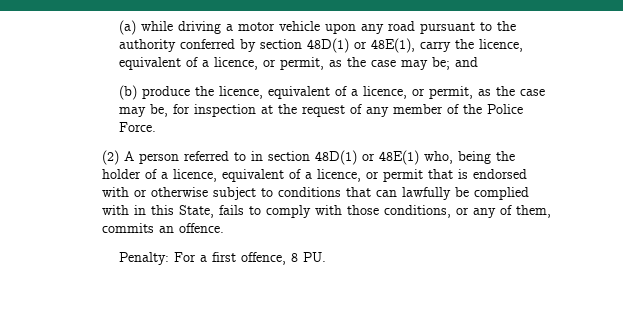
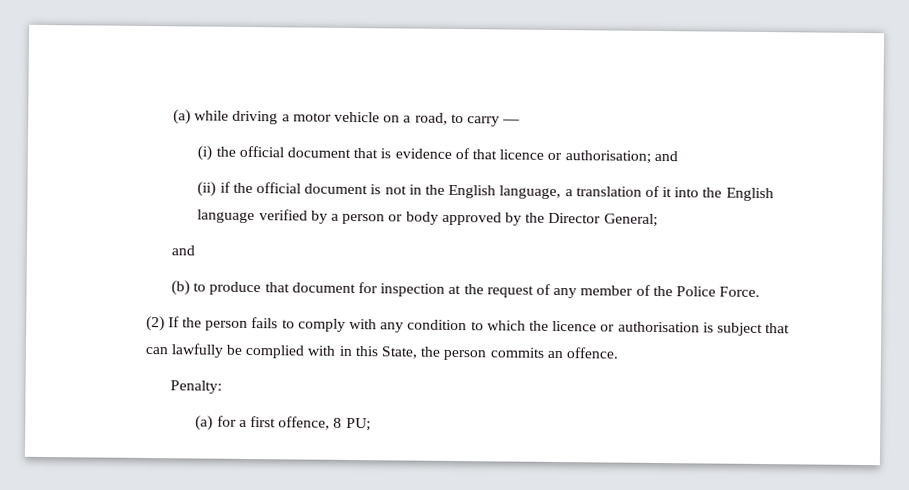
[324,21,516,34] [118,38,523,53] [118,57,478,70] [118,85,545,100] [118,104,168,117] upon any road pursuant to the authority conferred by section 48D(1) or 48E(1), carry the licence, equivalent of a licence, or permit, as the case may be; and // (b) produce the licence, equivalent of a licence, or permit, as the case may be, -> [383,112,521,127] [197,145,678,164] [197,181,774,202] [197,209,658,227] [171,245,196,256] [171,280,356,296] on a road, to carry — // (i) the official document that is evidence of that licence or authorisation; and // (ii) if the official document is not in the English language, a translation of it into the English language verified by a person or body approved by the Director General; // and // (b) to produce that document
[124,150,516,165] [102,169,528,182] [102,187,342,200] A person referred to in section 48D(1) or 48E(1) who, being the holder of a licence, equivalent of a licence, or permit that is endorsed with or otherwise subject to conditions -> [167,316,763,337] If the person fails to comply with any condition to which the licence or authorisation is subject
[219,205,552,218] fails to comply with those conditions, or any of them, -> [420,346,487,361] the person
[173,252,196,262] For -> [195,415,237,431] // (a) for
[302,252,326,262] PU. -> [345,417,371,432] PU;

